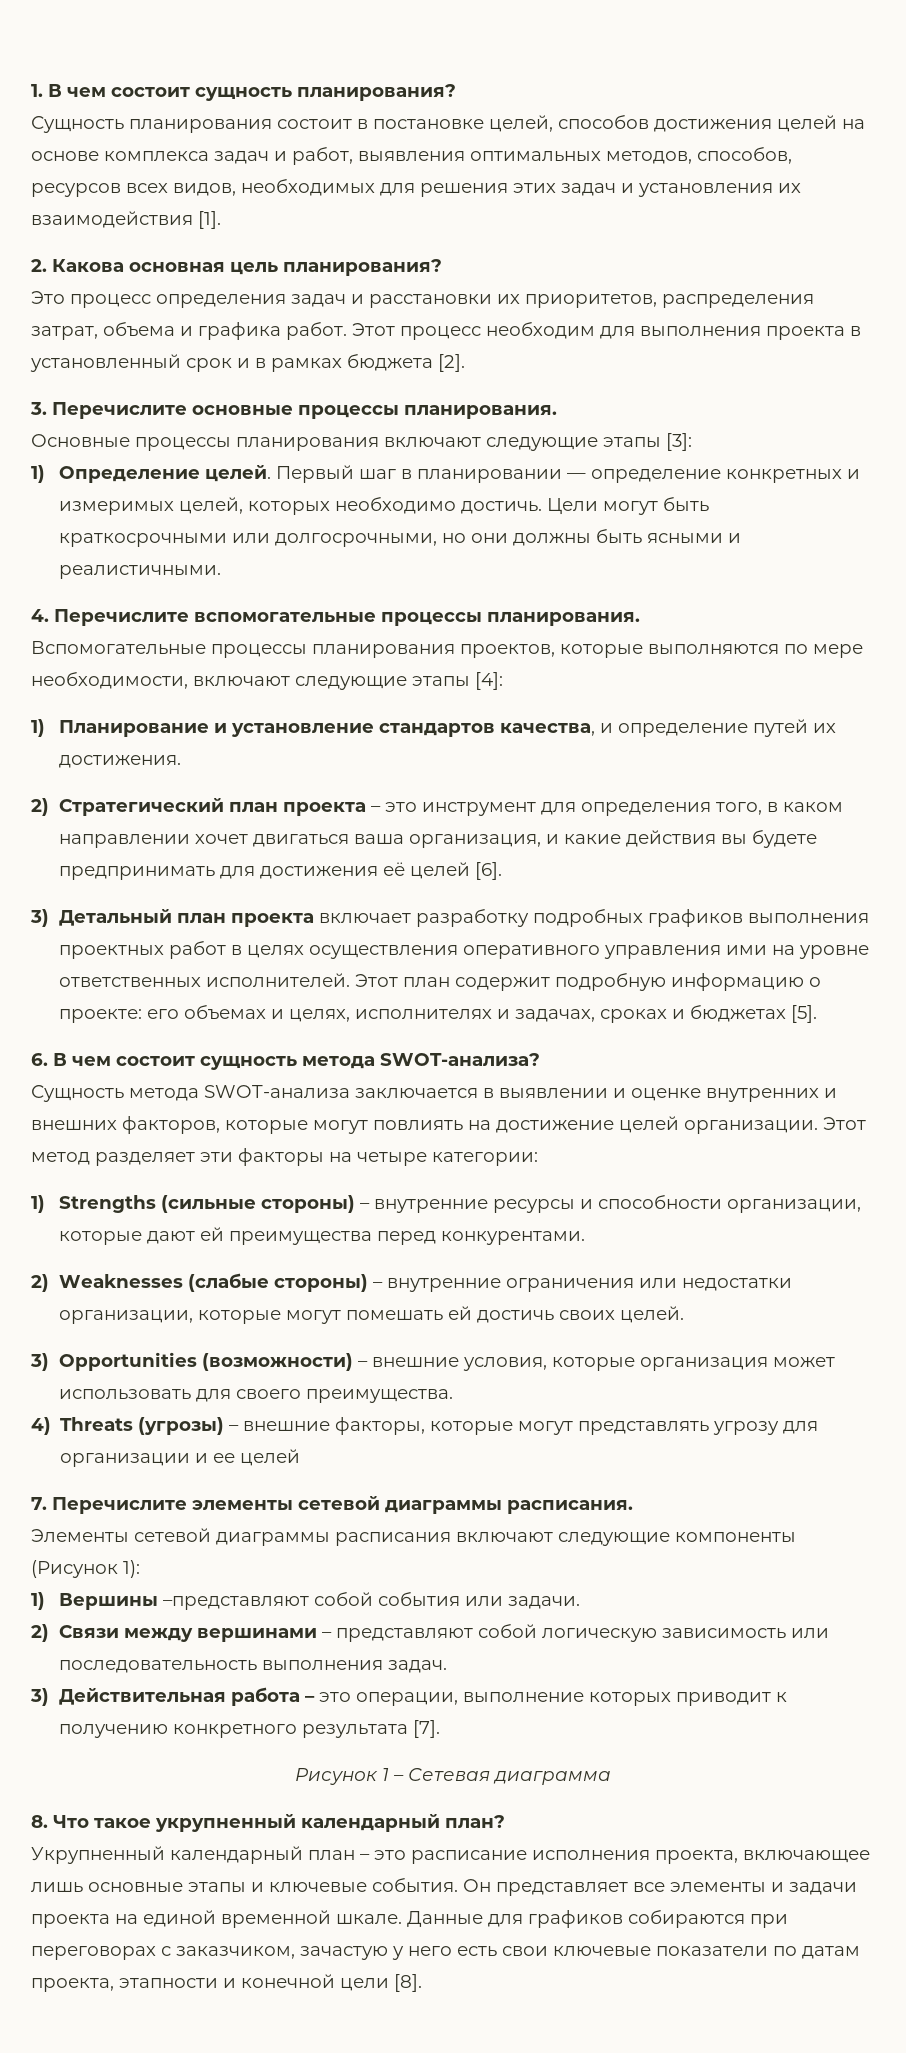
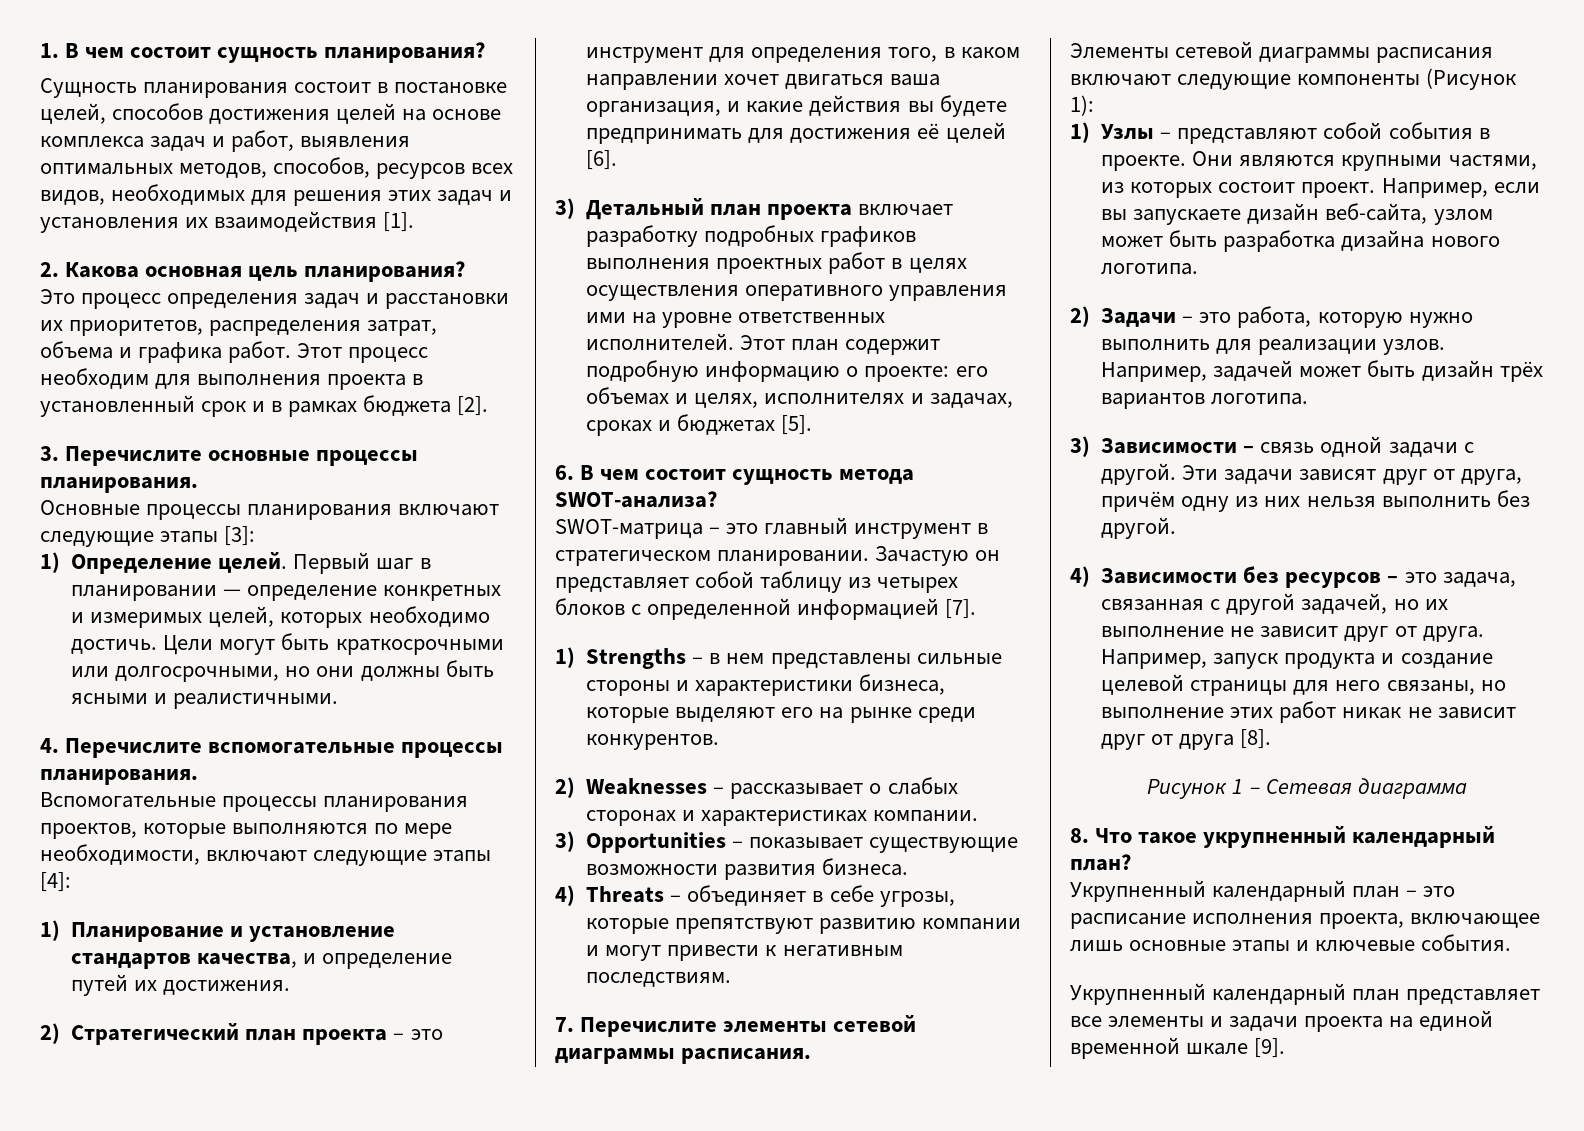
[31,1085,837,1102] [31,1116,866,1134] [31,1148,538,1166] [31,1195,862,1213] [59,1227,586,1245] [31,1273,793,1292] [59,1306,685,1324] [30,1352,836,1371] [59,1389,454,1403] [31,1417,819,1435] [60,1449,301,1467] Сущность метода SWOT-анализа заключается в выявлении и оценке внутренних и внешних факторов, которые могут повлиять на достижение целей организации. Этот метод разделяет эти факторы на четыре категории: // 1) Strengths (сильные стороны) – внутренние ресурсы и способности организации, которые дают ей преимущества перед конкурентами. // 2) Weaknesses (слабые стороны) – внутренние ограничения или недостатки организации, которые могут помешать ей достичь своих целей. // 3) Opportunities (возможности) – внешние условия, которые организация может использовать для своего преимущества. // 4) Threats (угрозы) – внешние факторы, которые могут представлять угрозу для организации и ее целей -> [555,517,989,539] [555,546,1001,566] [555,571,959,593] [555,598,977,620] [555,647,1002,669] [586,674,946,696] [586,707,976,723] [586,734,720,750] [555,777,958,799] [586,810,979,826] [555,831,1019,853] [586,858,909,880] [555,885,955,907] [586,918,1022,934] [586,945,903,961] [586,972,732,987] SWOT-матрица – это главный инструмент в стратегическом планировании. Зачастую он представляет собой таблицу из четырех блоков с определенной информацией [7]. // 1) Strengths – в нем представлены сильные стороны и характеристики бизнеса, которые выделяют его на рынке среди конкурентов. // 2) Weaknesses – рассказывает о слабых сторонах и характеристиках компании. // 3) Opportunities – показывает существующие возможности развития бизнеса. // 4) Threats – объединяет в себе угрозы, которые препятствуют развитию компании и могут привести к негативным последствиям.
[59,1592,581,1610] [31,1624,830,1642] [59,1660,448,1673] [30,1687,788,1706] [59,1720,441,1738] Вершины –представляют собой события или задачи. // 2) Связи между вершинами – представляют собой логическую зависимость или последовательность выполнения задач. // 3) Действительная работа – это операции, выполнение которых приводит к получению конкретного результата [7]. -> [1101,122,1490,144] [1101,151,1537,171] [1101,178,1540,198] [1101,203,1493,225] [1101,230,1500,252] [1101,263,1199,275] [1070,306,1473,328] [1101,339,1446,355] [1101,360,1543,382] [1101,393,1309,409] [1070,436,1474,457] [1101,463,1522,485] [1101,490,1530,512] [1101,517,1177,539] [1070,566,1516,588] [1101,593,1448,615] [1101,626,1484,642] [1101,649,1493,669] [1101,674,1506,696] [1101,701,1516,723] [1101,729,1272,750] Узлы – представляют собой события в проекте. Они являются крупными частями, из которых состоит проект. Например, если вы запускаете дизайн веб-сайта, узлом может быть разработка дизайна нового логотипа. // 2) Задачи – это работа, которую нужно выполнить для реализации узлов. Например, задачей может быть дизайн трёх вариантов логотипа. // 3) Зависимости – связь одной задачи с другой. Эти задачи зависят друг от друга, причём одну из них нельзя выполнить без другой. // 4) Зависимости без ресурсов – это задача, связанная с другой задачей, но их выполнение не зависит друг от друга. Например, запуск продукта и создание целевой страницы для него связаны, но выполнение этих работ никак не зависит друг от друга [8].
[463,1879,491,1892] Он -> [1070,983,1401,1005] // Укрупненный календарный план
[336,1910,788,1928] [31,1946,860,1960] [31,1974,422,1992] шкале. Данные для графиков собираются при переговорах с заказчиком, зачастую у него есть свои ключевые показатели по датам проекта, этапности и конечной цели [8]. -> [1186,1038,1286,1058] шкале [9].

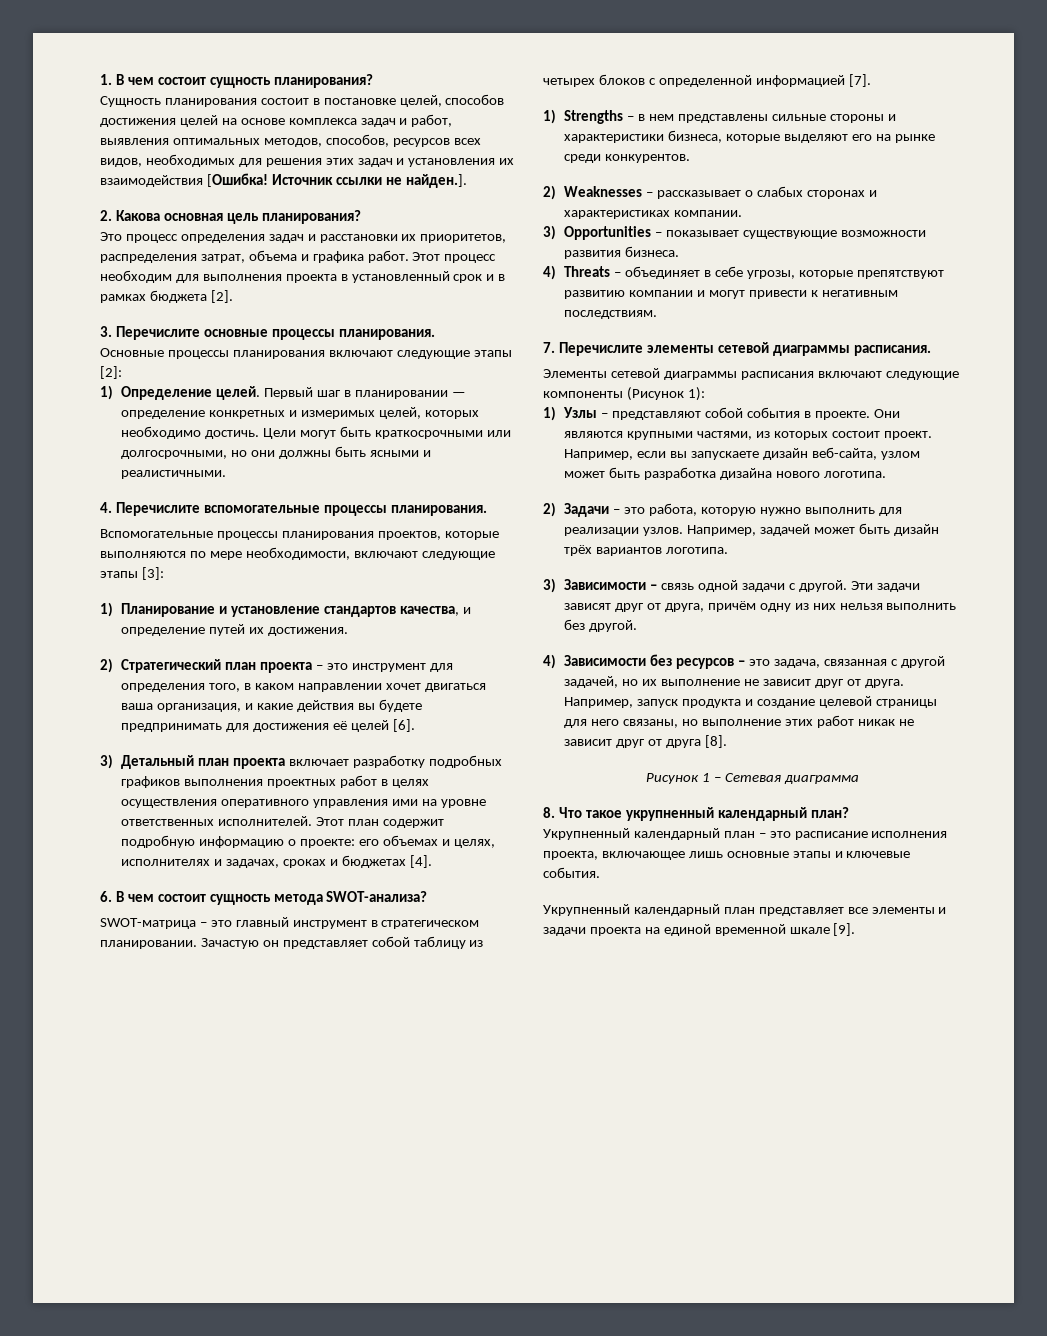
[383,212,415,232] [1]. -> [206,173,467,188] [Ошибка! Источник ссылки не найден.].
[224,526,256,546] [3]: -> [100,366,122,379] [2]:
[40,872,71,892] [4]: -> [141,567,164,580] [3]:
[781,415,813,435] [5]. -> [409,855,432,868] [4].

